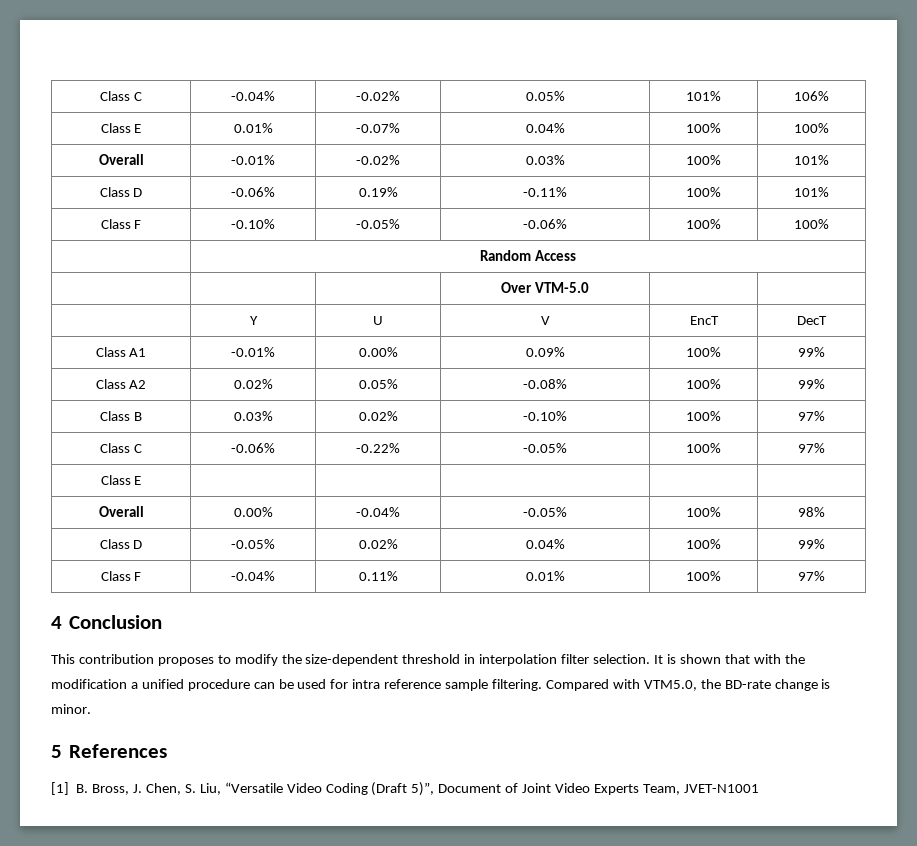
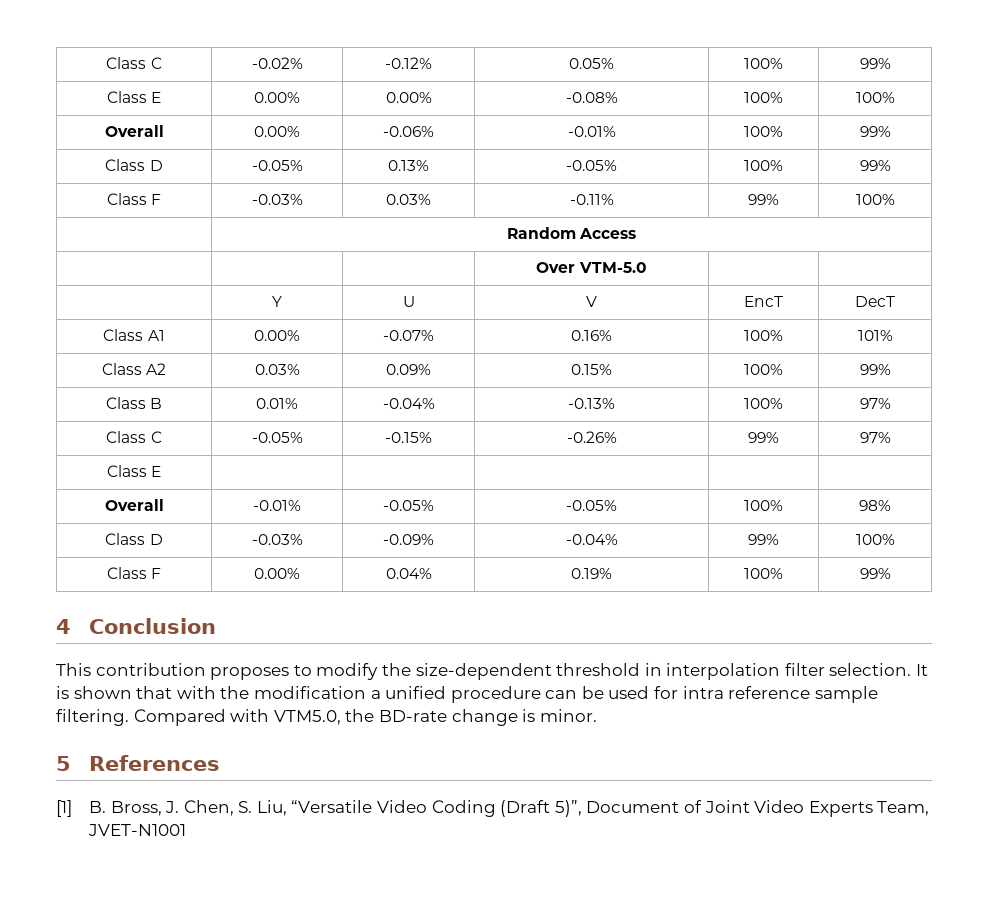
[100,91,142,101] [231,91,275,101] [356,91,400,101] [525,91,565,101] [686,91,721,101] [794,91,829,101] [100,123,142,133] [233,123,273,133] [356,123,400,133] [525,123,565,133] Class C | -0.04% | -0.02% | 0.05% | 101% | 106% // Class E | 0.01% | -0.07% | 0.04% -> [106,57,162,69] [251,57,303,69] [385,57,432,69] [569,58,614,69] [744,58,783,69] [859,58,891,69] [106,91,162,103] [254,92,300,103] [385,92,432,103] [565,92,618,103] Class C | -0.02% | -0.12% | 0.05% | 100% | 99% // Class E | 0.00% | 0.00% | -0.08%
[231,155,275,165] [356,155,400,165] [525,155,565,165] [686,155,721,165] [794,155,829,165] [99,187,143,197] [231,187,275,197] [358,187,398,197] [523,187,567,197] [686,187,721,197] [794,187,829,197] [100,219,142,229] [231,219,275,229] [356,219,400,229] [523,219,567,229] [686,219,721,229] | -0.01% | -0.02% | 0.03% | 100% | 101% // Class D | -0.06% | 0.19% | -0.11% | 100% | 101% // Class F | -0.10% | -0.05% | -0.06% | 100% -> [254,126,300,137] [383,126,434,137] [567,126,616,137] [744,126,783,137] [859,126,891,137] [105,159,163,171] [251,160,303,171] [388,160,429,171] [566,160,617,171] [744,160,783,171] [859,160,891,171] [106,193,162,205] [251,194,303,205] [386,194,431,205] [569,194,614,205] [748,194,779,205] | 0.00% | -0.06% | -0.01% | 100% | 99% // Class D | -0.05% | 0.13% | -0.05% | 100% | 99% // Class F | -0.03% | 0.03% | -0.11% | 99%
[231,347,275,357] [358,347,398,357] [525,347,565,357] [686,347,721,357] [798,347,825,357] | -0.01% | 0.00% | 0.09% | 100% | 99% -> [254,330,300,341] [383,330,434,341] [571,330,612,341] [744,330,783,341] [857,330,893,341] | 0.00% | -0.07% | 0.16% | 100% | 101%
[233,379,273,389] [358,379,398,389] [523,379,567,389] 0.02% | 0.05% | -0.08% -> [254,364,300,375] [386,364,431,375] [571,364,612,375] 0.03% | 0.09% | 0.15%
[233,411,273,421] [358,411,398,421] [523,411,567,421] 0.03% | 0.02% | -0.10% -> [256,398,298,409] [382,398,435,409] [568,398,615,409] 0.01% | -0.04% | -0.13%
[231,443,275,453] [356,443,400,453] [523,443,567,453] [686,443,721,453] | -0.06% | -0.22% | -0.05% | 100% -> [251,432,303,443] [385,432,432,443] [566,431,617,443] [748,432,779,443] | -0.05% | -0.15% | -0.26% | 99%
[233,507,273,517] [356,507,400,517] 0.00% | -0.04% -> [253,500,301,511] [383,500,434,511] -0.01% | -0.05%
[231,539,275,549] [358,539,398,549] [525,539,565,549] [686,539,721,549] [798,539,825,549] [100,571,142,581] [231,571,275,581] [358,571,398,581] [525,571,565,581] [686,571,721,581] [798,571,825,581] -0.05% | 0.02% | 0.04% | 100% | 99% // Class F | -0.04% | 0.11% | 0.01% | 100% | 97% -> [251,534,303,545] [383,534,434,545] [565,534,618,545] [748,534,779,545] [855,534,895,545] [106,567,162,579] [254,568,300,579] [385,568,432,579] [571,568,612,579] [744,568,783,579] [859,568,891,579] -0.03% | -0.09% | -0.04% | 99% | 100% // Class F | 0.00% | 0.04% | 0.19% | 100% | 99%

